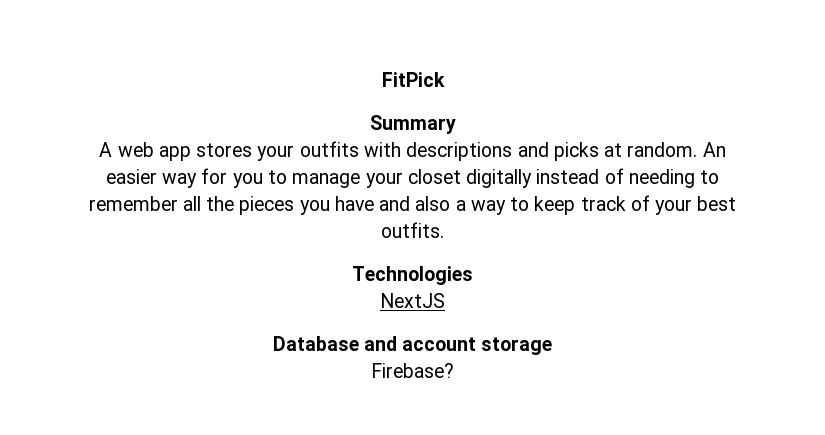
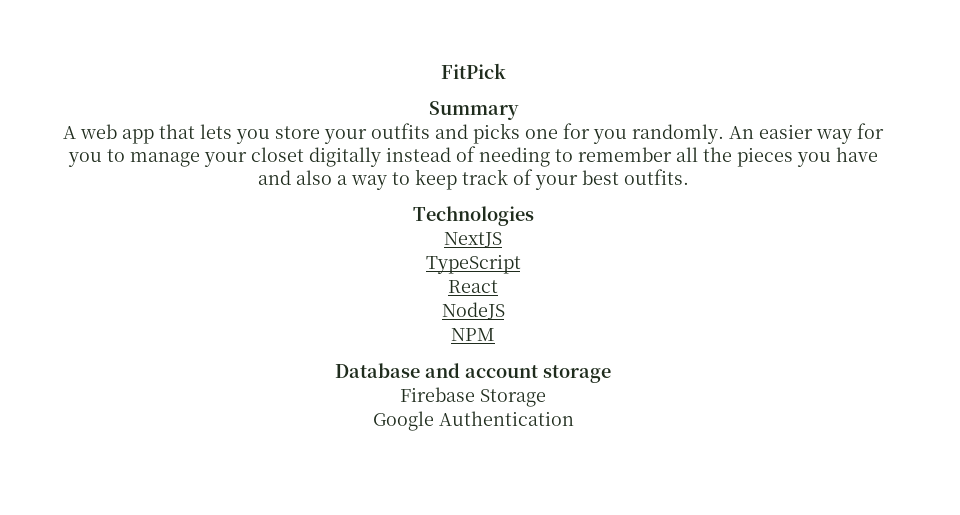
[196,141,698,161] stores your outfits with descriptions and picks at random. -> [159,123,724,144] that lets you store your outfits and picks one for you randomly.
(445, 300) none -> [425,254,521,274] [448,280,498,293] [441,302,505,320] [451,328,495,341] // TypeScript // React // NodeJS // NPM
[371,363,454,378] Firebase? -> [400,387,546,407] [372,411,574,431] Firebase Storage // Google Authentication

